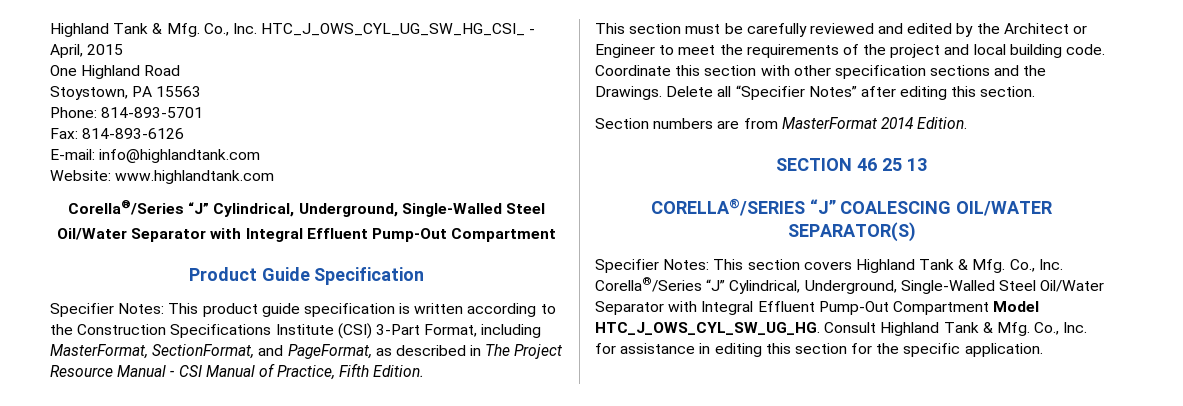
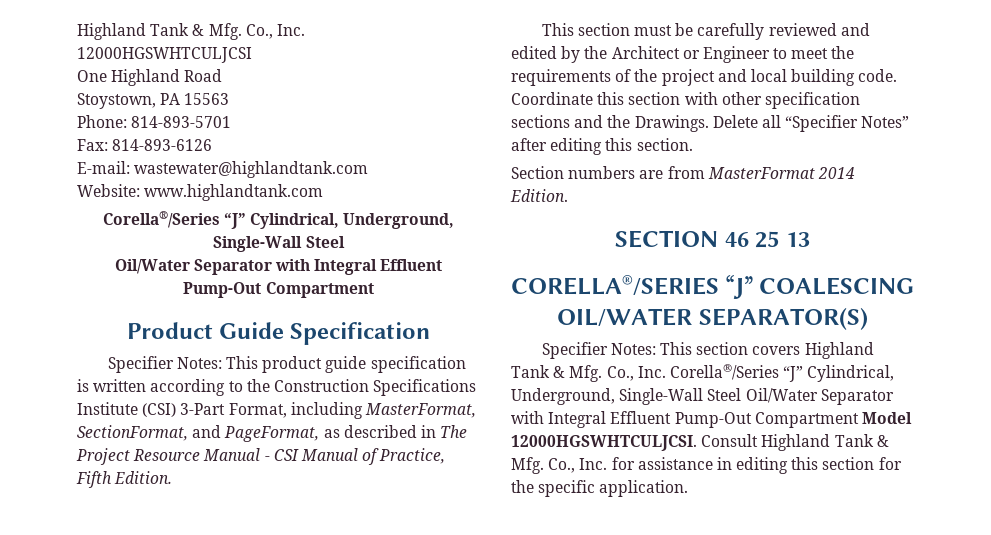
[50,23,536,37] [50,44,124,58] Highland Tank & Mfg. Co., Inc. HTC_J_OWS_CYL_UG_SW_HG_CSI_ - April, 2015 -> [77,23,305,40] [77,47,252,63] Highland Tank & Mfg. Co., Inc. 12000HGSWHTCULJCSI
[99,149,261,163] info@highlandtank.com -> [134,161,369,178] wastewater@highlandtank.com
[401,203,502,217] Single-Walled -> [213,236,303,252] Single-Wall
[900,280,995,294] Single-Walled -> [619,388,704,405] Single-Wall
[595,322,820,335] HTC_J_OWS_CYL_SW_UG_HG. -> [511,435,697,451] 12000HGSWHTCULJCSI.

